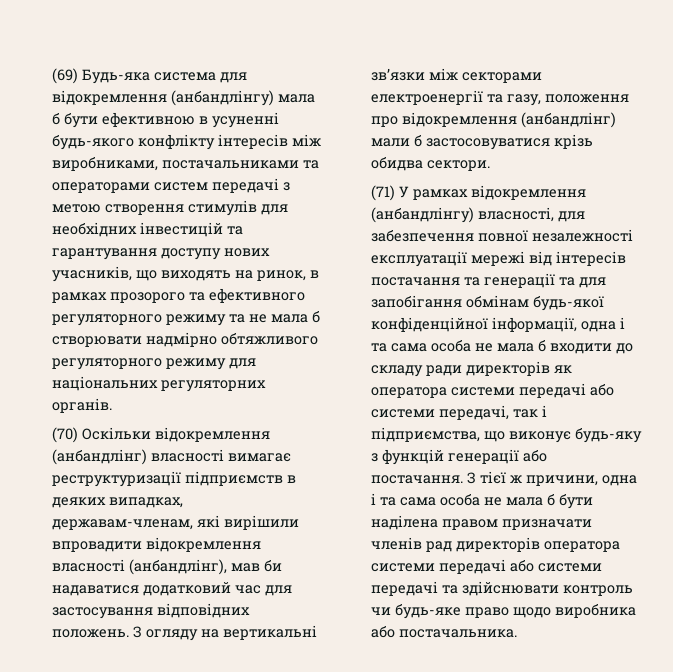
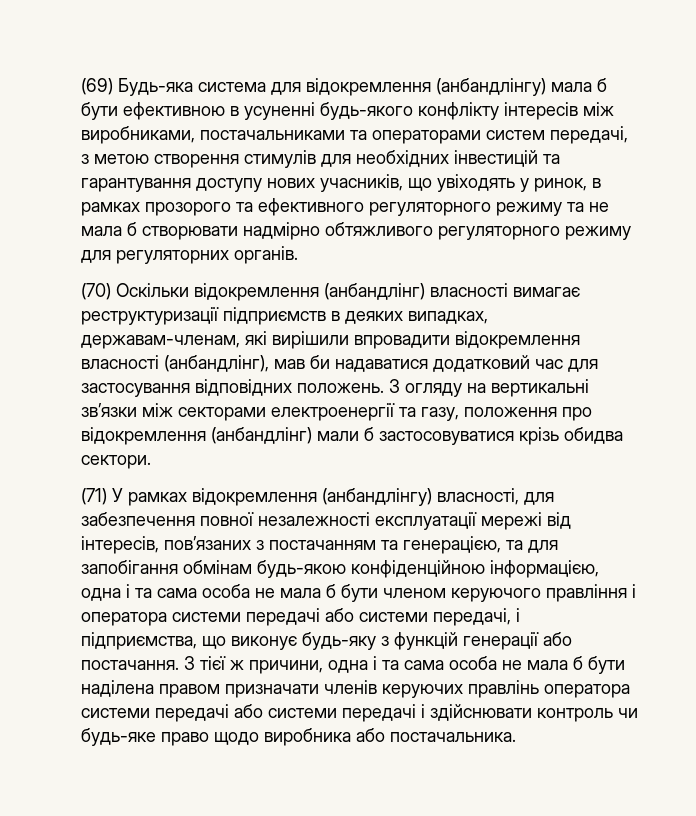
[212,178,280,193] передачі -> [550,126,629,144] передачі,
[161,270,254,281] виходять на -> [437,174,530,192] увіходять у
[52,376,159,391] національних -> (112, 256) none
[556,251,627,266] [371,273,556,288] інтересів постачання та генерації -> [81,536,502,554] інтересів, пов’язаних з постачанням та генерацією,
[533,296,605,311] [371,317,626,332] [371,340,634,354] [371,361,573,377] будь-якої конфіденційної інформації, одна і та сама особа не мала б входити до складу ради директорів як -> [257,560,600,578] [81,584,637,602] будь-якою конфіденційною інформацією, одна і та сама особа не мала б бути членом керуючого правління і
[513,409,539,418] так -> (512, 617) none
[426,537,541,552] рад директорів -> [382,680,540,698] керуючих правлінь
[442,585,459,594] та -> [421,704,426,718] і

